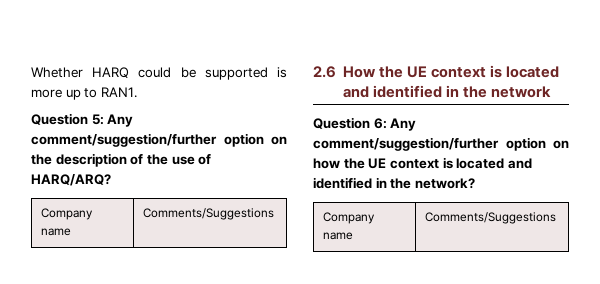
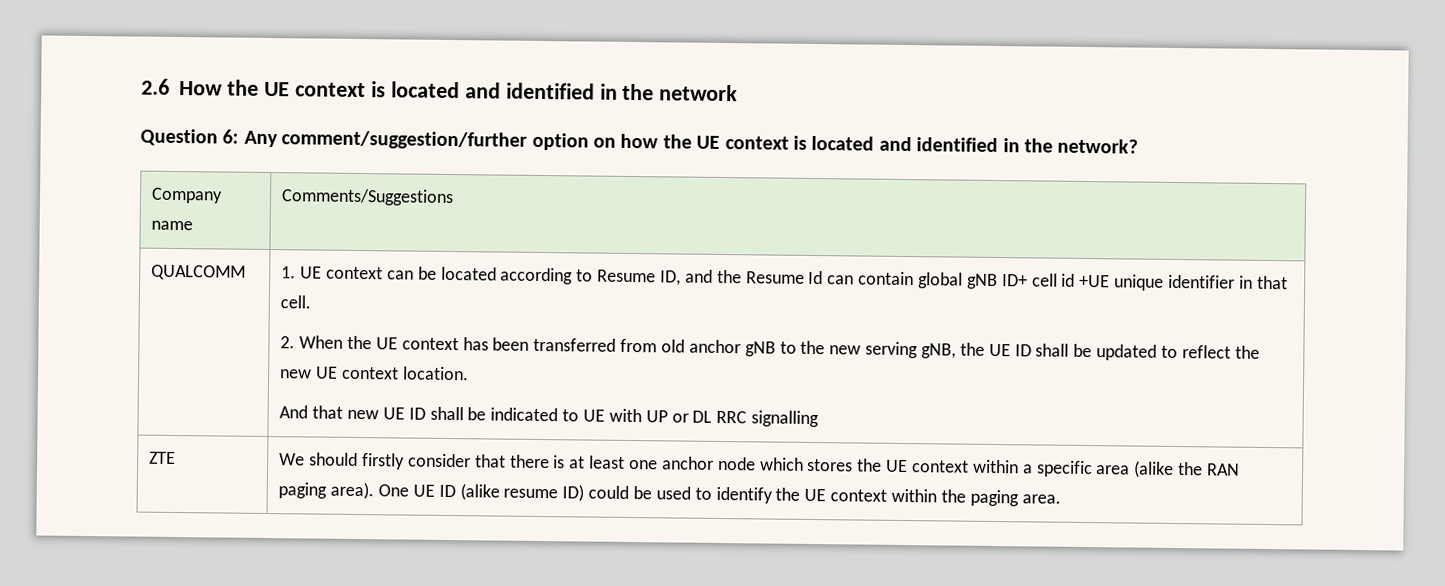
[31,67,287,80] [31,87,137,100] [31,113,134,127] [31,133,287,147] [31,153,212,167] [31,174,111,186] [41,208,94,220] [41,228,72,236] [143,208,275,220] Whether HARQ could be supported is more up to RAN1. // Question 5: Any comment/suggestion/further option on the description of the use of HARQ/ARQ? // Company name | Comments/Suggestions // -> (141, 86) none
(557, 218) none -> [151,264,247,281] [281,266,1288,291] [280,295,312,309] [280,335,1260,361] [280,366,469,381] [279,405,820,428] [149,451,177,465] [279,452,1241,478] [278,481,1061,507] // QUALCOMM | 1. UE context can be located according to Resume ID, and the Resume Id can contain global gNB ID+ cell id +UE unique identifier in that cell. // 2. When the UE context has been transferred from old anchor gNB to the new serving gNB, the UE ID shall be updated to reflect the new UE context location. // And that new UE ID shall be indicated to UE with UP or DL RRC signalling // ZTE | We should firstly consider that there is at least one anchor node which stores the UE context within a specific area (alike the RAN paging area). One UE ID (alike resume ID) could be used to identify the UE context within the paging area.

